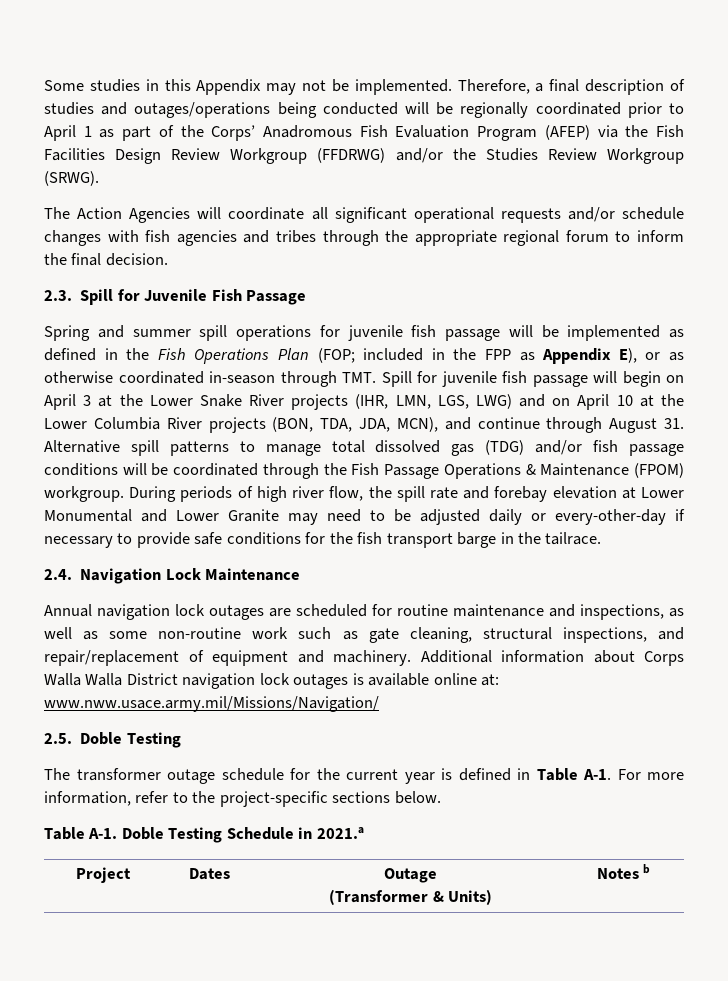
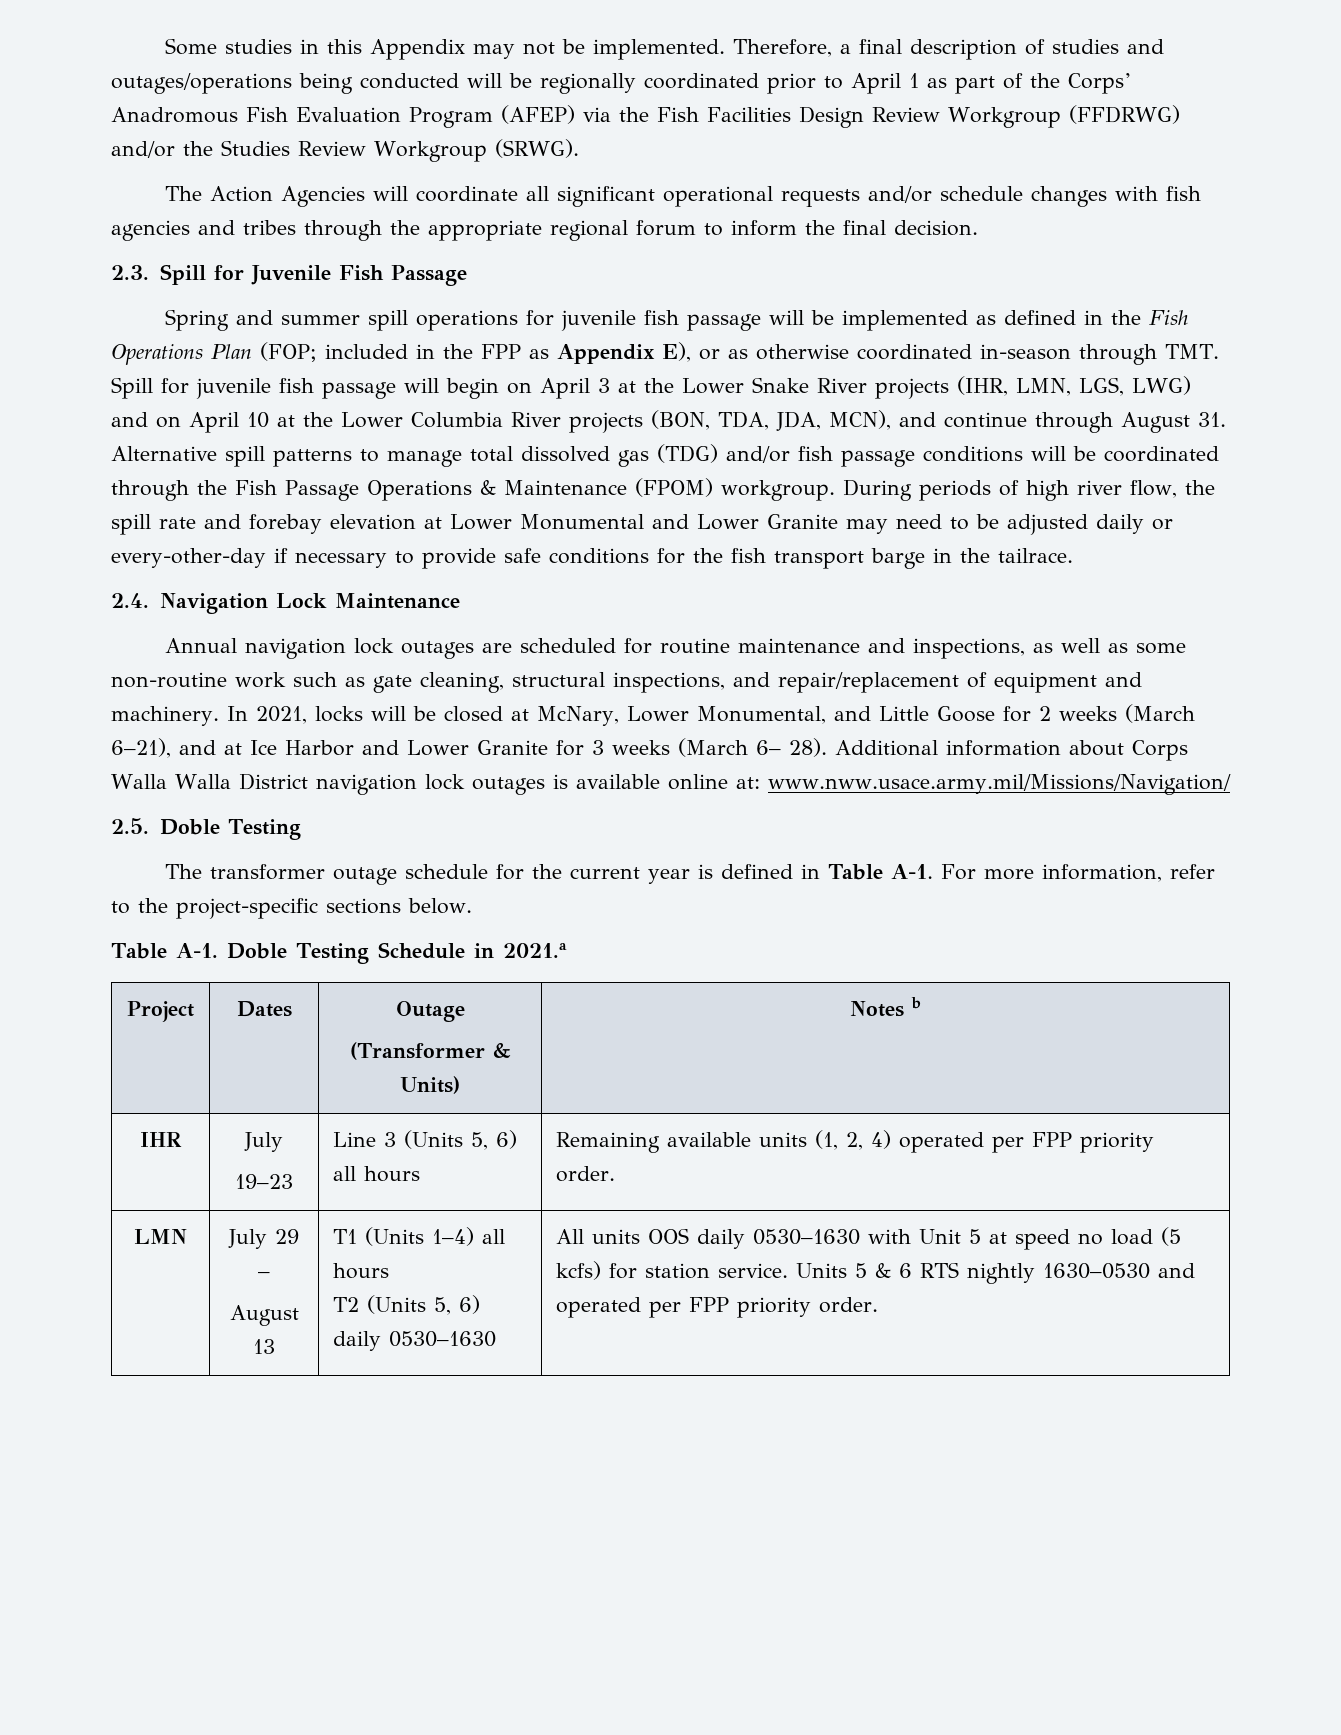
(411, 658) none -> [226,704,1195,726] [111,738,827,758] In 2021, locks will be closed at McNary, Lower Monumental, and Little Goose for 2 weeks (March 6–21), and at Ice Harbor and Lower Granite for 3 weeks (March 6– 28).
(651, 869) none -> [140,1132,182,1147] [244,1132,283,1152] [235,1174,293,1189] [333,1130,518,1150] [333,1166,421,1182] [556,1130,1155,1153] [556,1166,616,1182] [134,1229,187,1244] [228,1229,299,1249] [258,1272,270,1278] [229,1305,299,1326] [253,1339,275,1354] [333,1227,506,1246] [333,1263,390,1279] [333,1295,481,1315] [333,1331,497,1351] [556,1227,1182,1250] [556,1261,1196,1284] [556,1297,879,1318] // IHR | July // 19–23 | Line 3 (Units 5, 6) all hours | Remaining available units (1, 2, 4) operated per FPP priority order. // LMN | July 29 – // August 13 | T1 (Units 1–4) all hours // T2 (Units 5, 6) daily 0530–1630 | All units OOS daily 0530–1630 with Unit 5 at speed no load (5 kcfs) for station service. Units 5 & 6 RTS nightly 1630–0530 and operated per FPP priority order.

